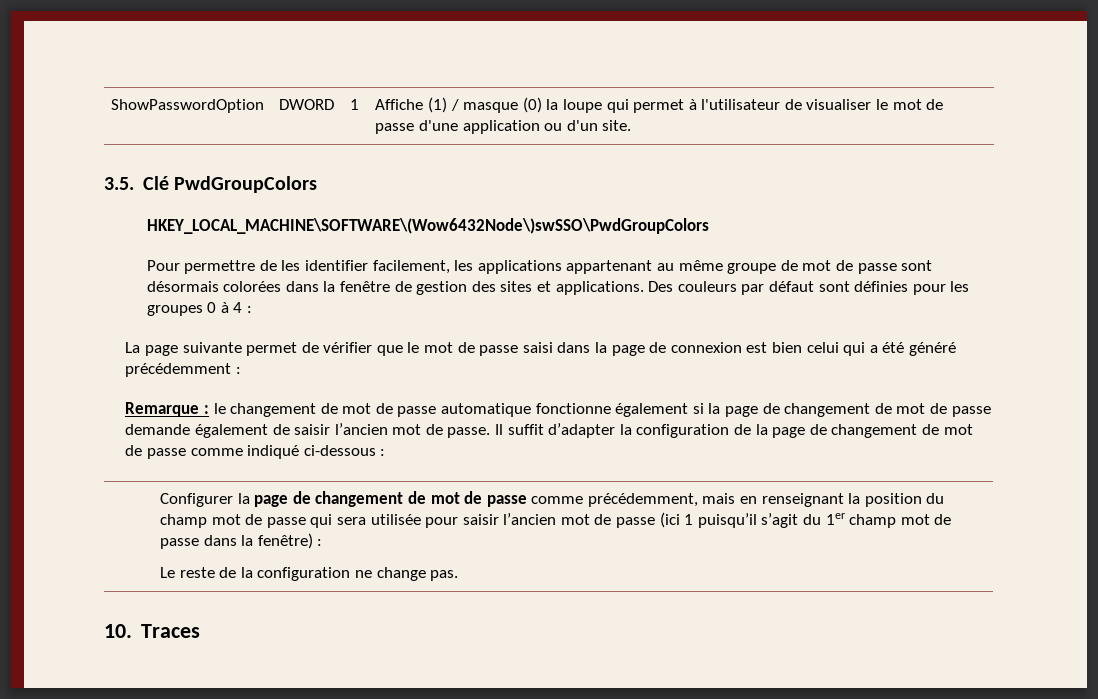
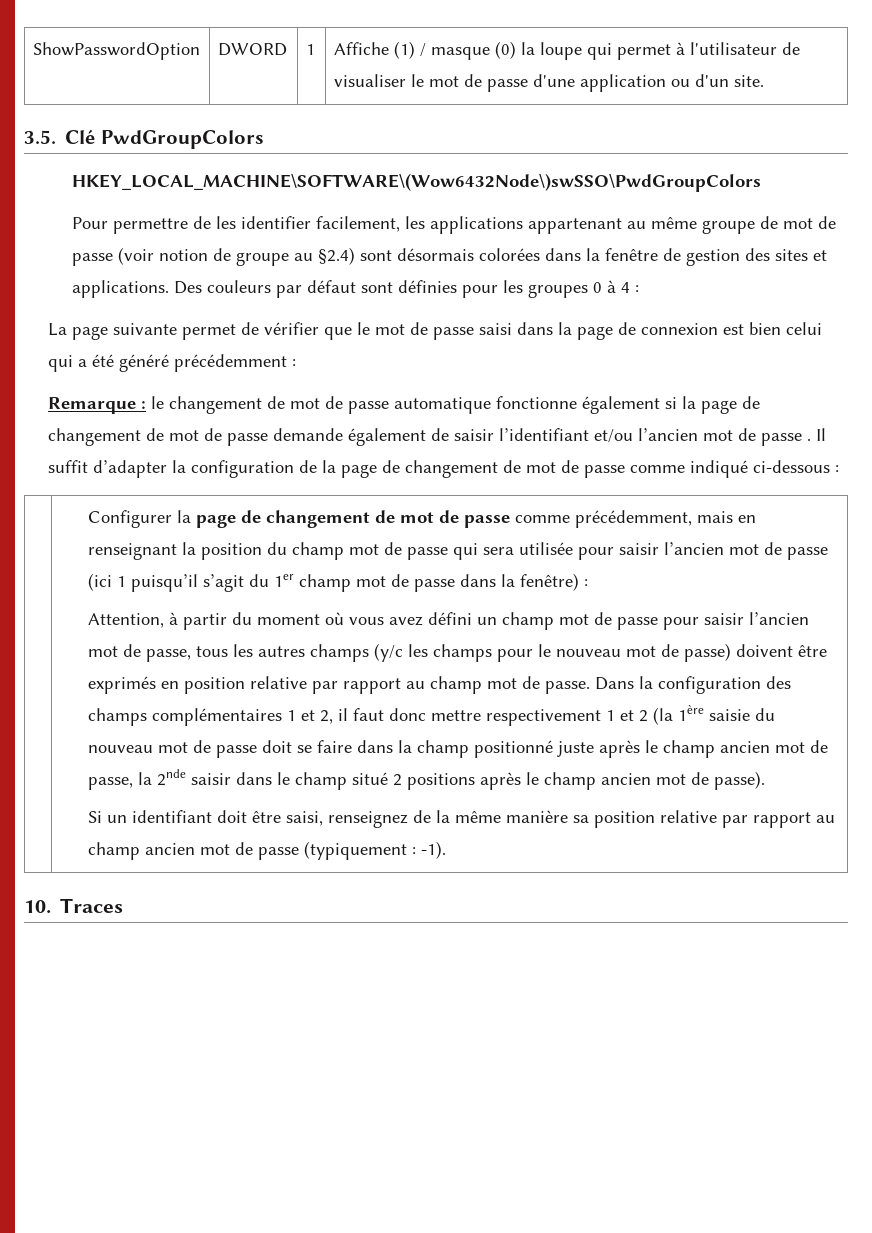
(897, 268) none -> [117,247,355,266] (voir notion de groupe au §2.4)
[334,423,491,438] l’ancien mot de passe. -> [498,428,811,446] l’identifiant et/ou l’ancien mot de passe .
[159,567,459,581] Le reste de la configuration ne change pas. -> [88,612,810,630] [88,643,828,662] [88,676,792,694] [88,704,776,726] [88,740,829,758] [88,769,766,790] [88,810,836,828] [88,841,447,860] Attention, à partir du moment où vous avez défini un champ mot de passe pour saisir l’ancien mot de passe, tous les autres champs (y/c les champs pour le nouveau mot de passe) doivent être exprimés en position relative par rapport au champ mot de passe. Dans la configuration des champs complémentaires 1 et 2, il faut donc mettre respectivement 1 et 2 (la 1ère saisie du nouveau mot de passe doit se faire dans la champ positionné juste après le champ ancien mot de passe, la 2nde saisir dans le champ situé 2 positions après le champ ancien mot de passe). // Si un identifiant doit être saisi, renseignez de la même manière sa position relative par rapport au champ ancien mot de passe (typiquement : -1).

